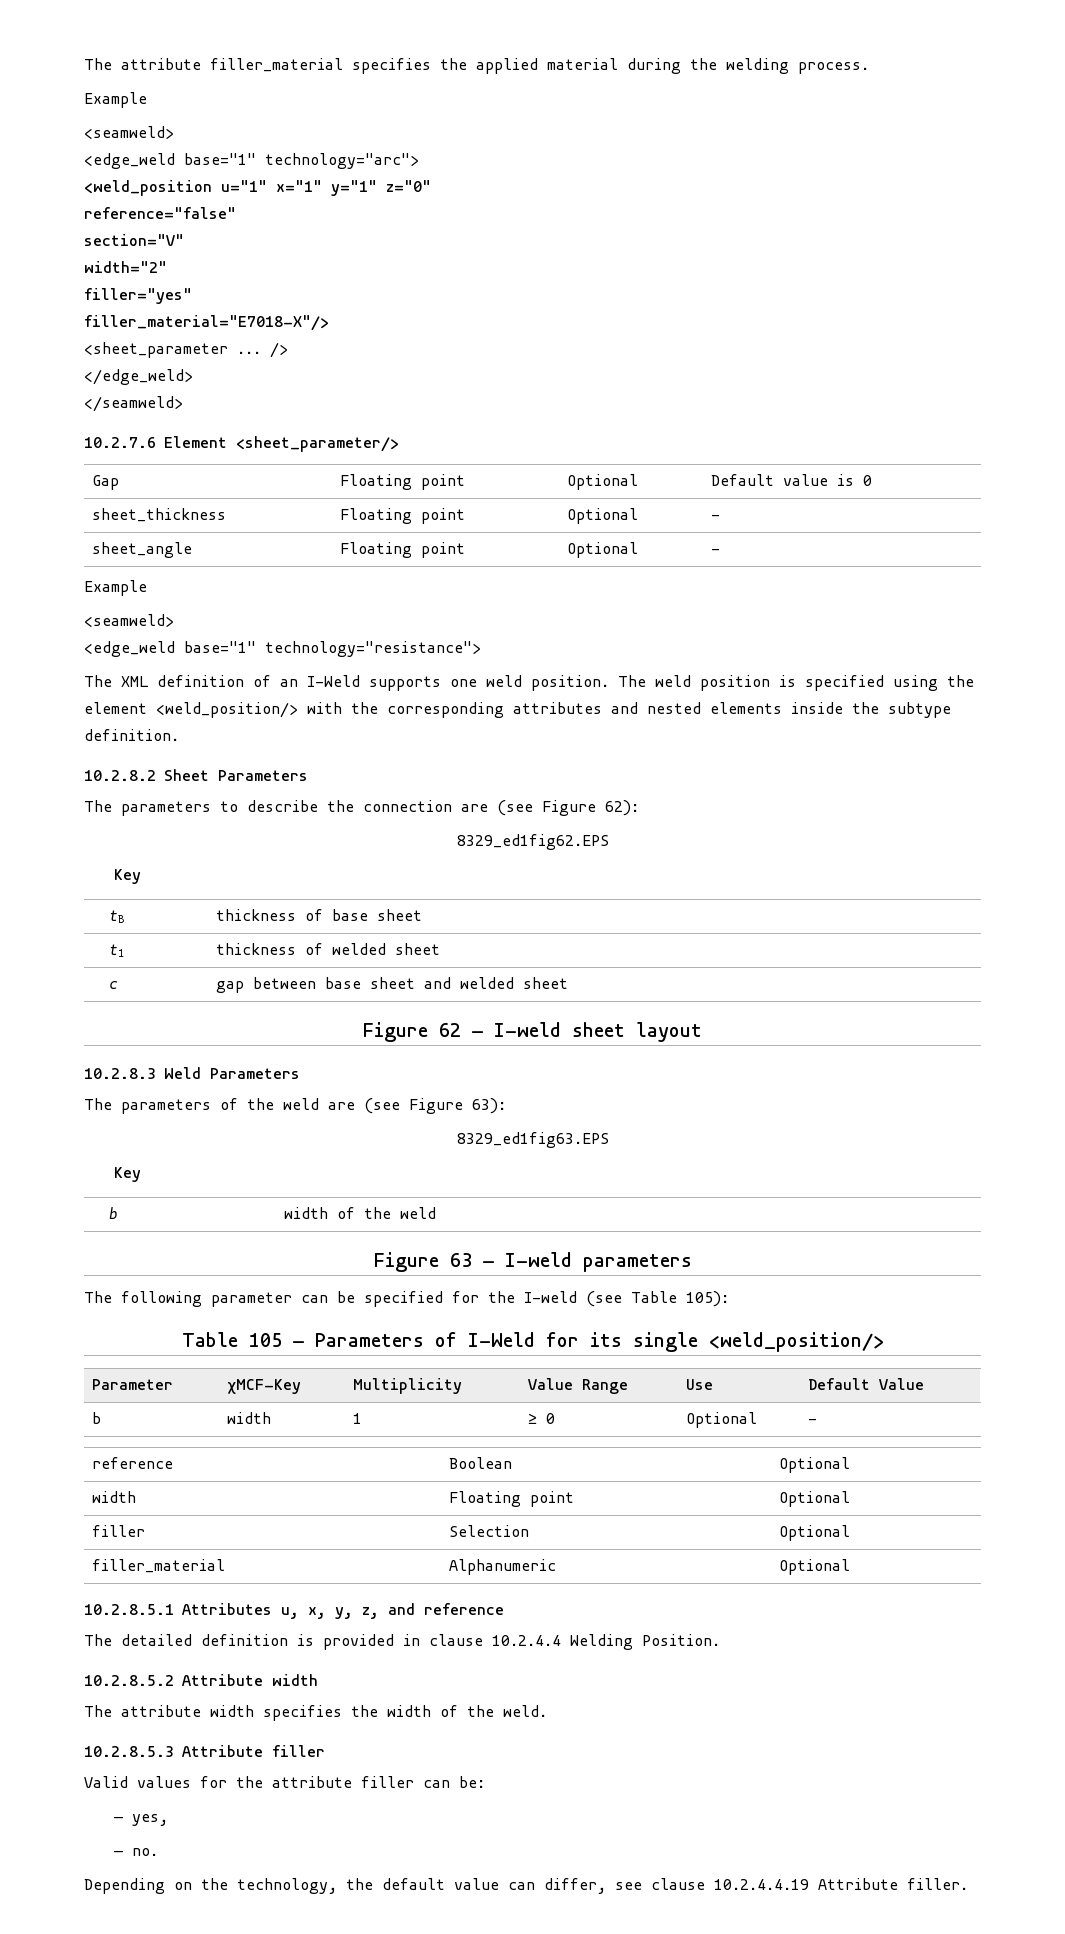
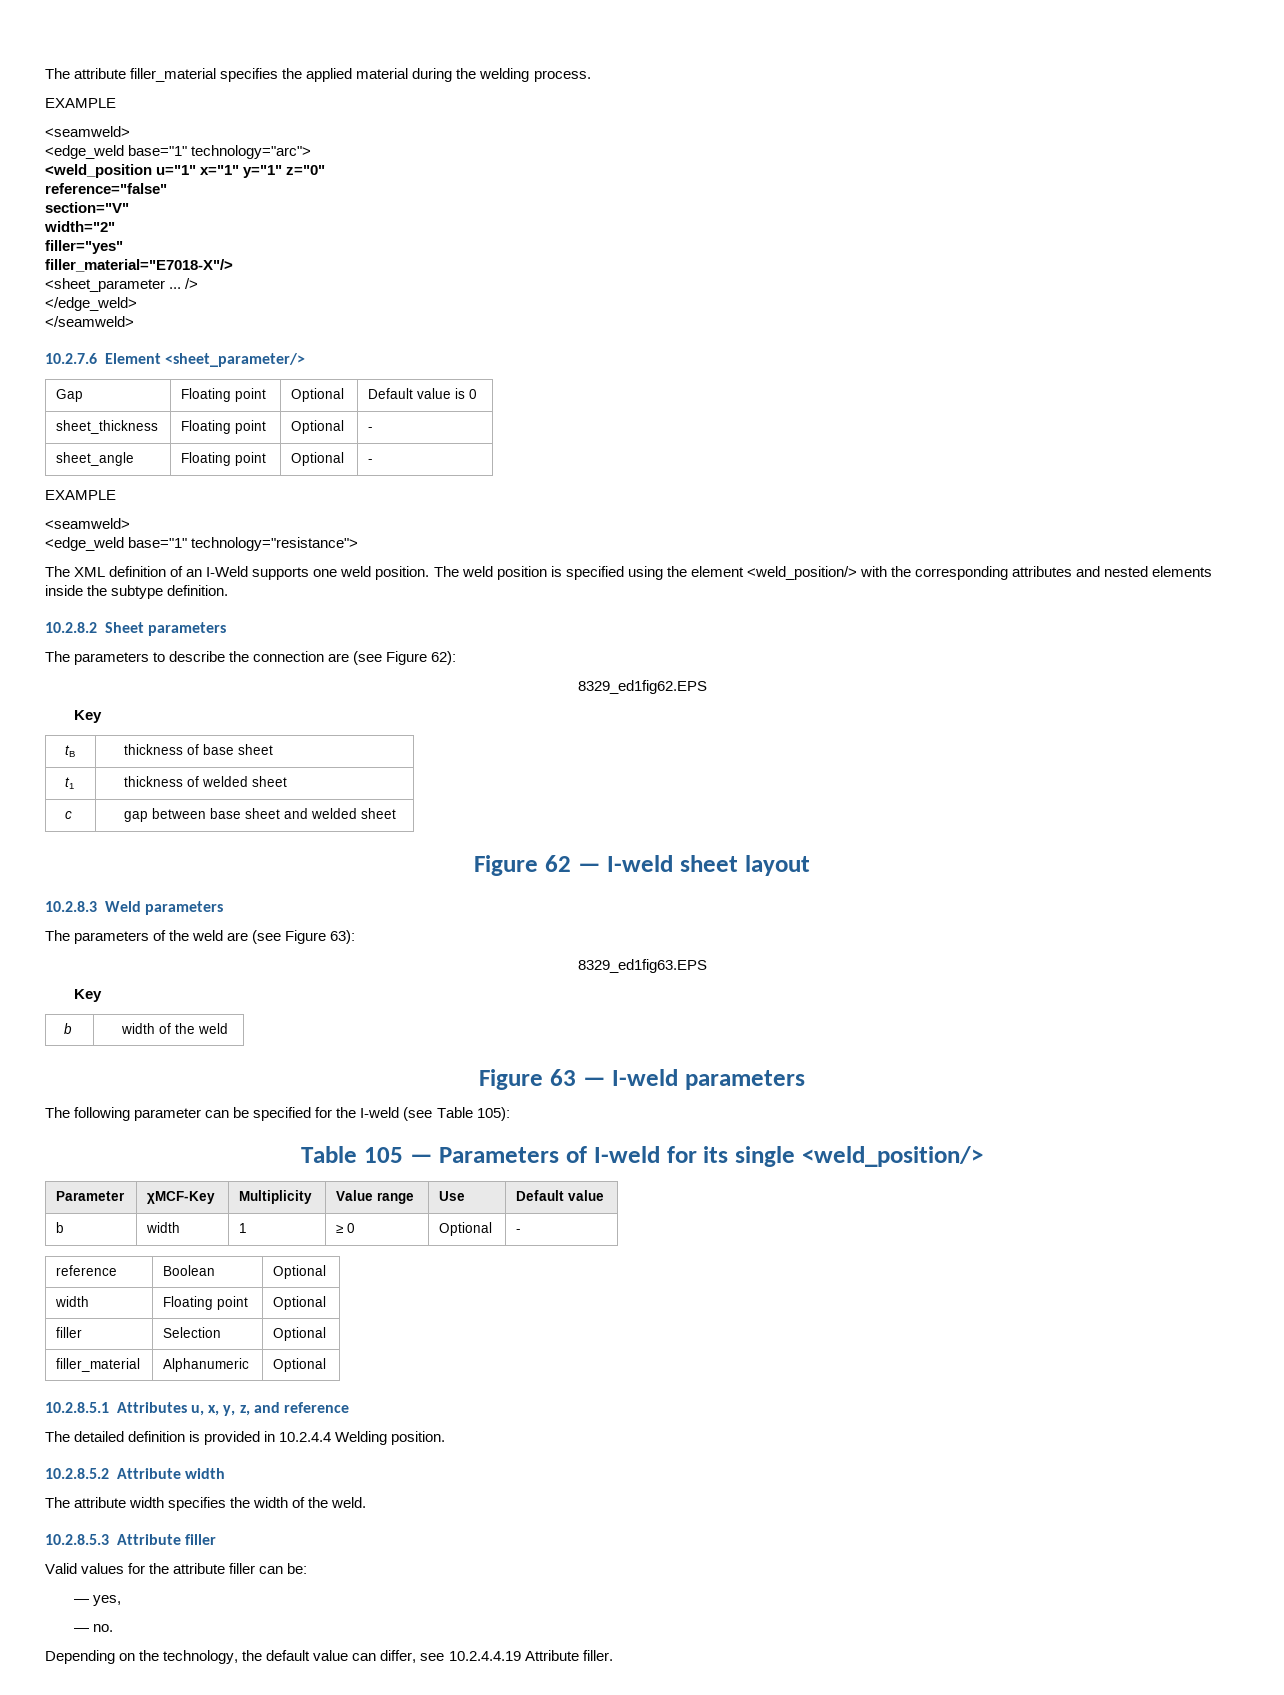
[84,92,147,108] Example -> [45,98,116,108] EXAMPLE
[84,580,147,596] Example -> [45,490,116,500] EXAMPLE
[218,770,308,781] Parameters -> [147,622,226,636] parameters
[210,1068,300,1079] Parameters -> [144,901,223,915] parameters
[467,1332,535,1347] I-Weld -> [593,1146,660,1163] I-weld
[581,1379,628,1394] Range -> [377,1192,415,1204] range
[878,1378,924,1390] Value -> [568,1190,605,1201] value
[429,1634,483,1646] clause -> (276, 1436) none
[642,1634,720,1646] Position. -> [391,1431,446,1445] position.
[651,1878,705,1890] clause -> (445, 1657) none

